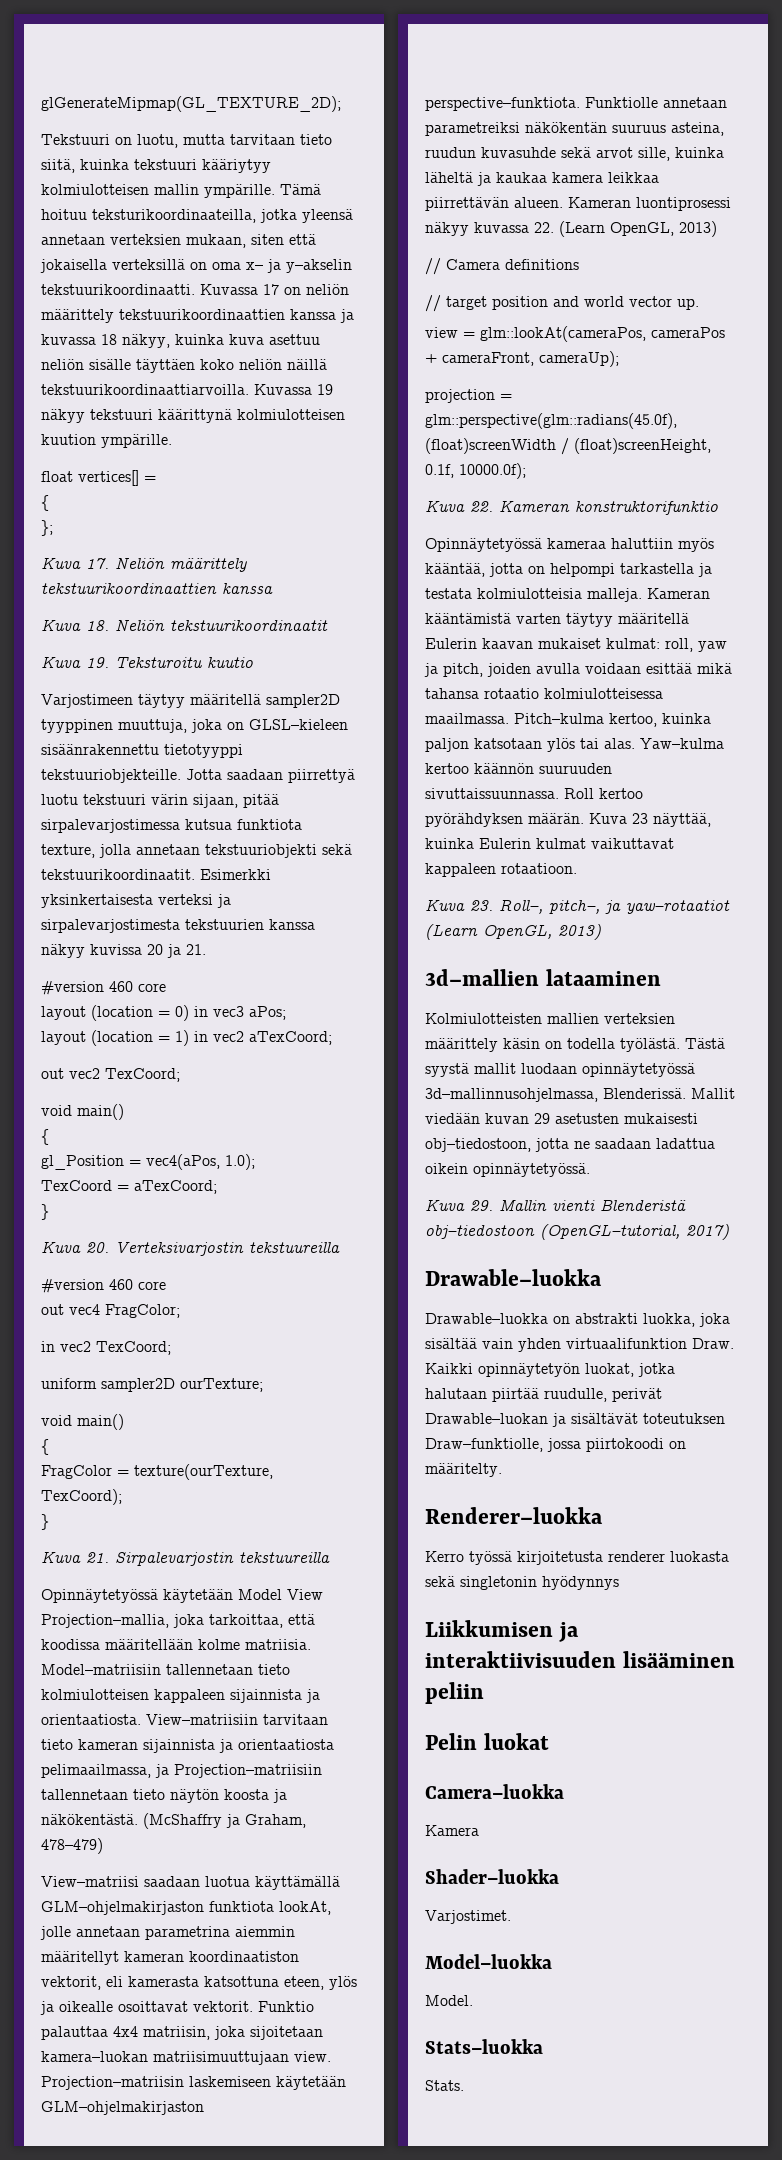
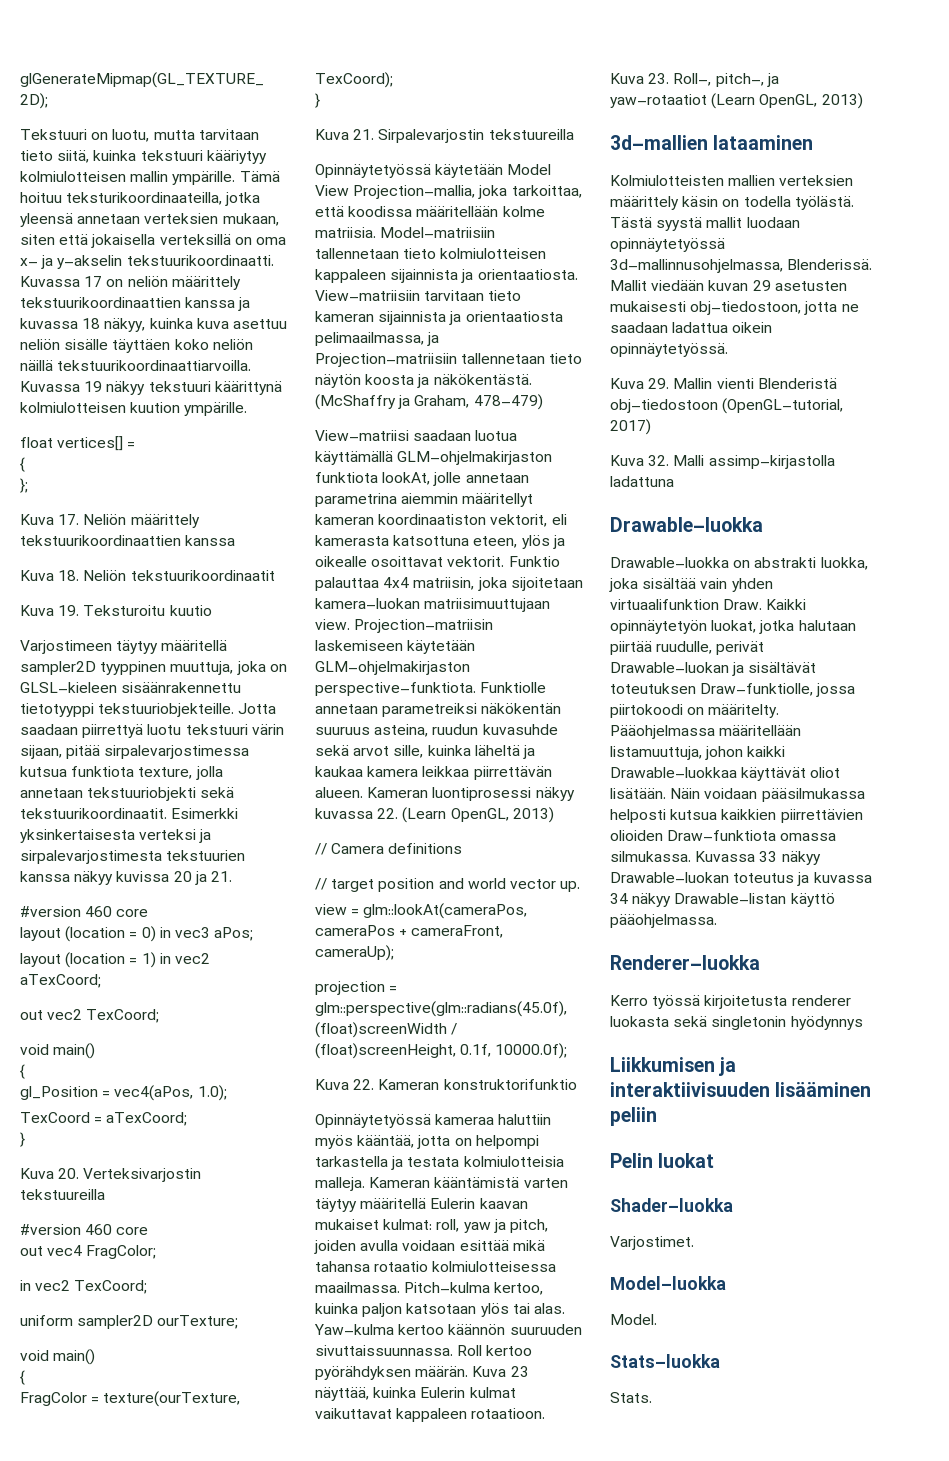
(729, 1232) none -> [610,455,835,469] [610,476,674,487] // Kuva 32. Malli assimp–kirjastolla ladattuna
(502, 1470) none -> [610,725,802,739] [610,746,786,760] [610,767,841,781] [610,788,865,802] [610,809,863,823] [610,830,837,841] [610,851,821,865] [610,872,872,886] [610,893,835,907] [610,914,717,928] Pääohjelmassa määritellään listamuuttuja, johon kaikki Drawable–luokkaa käyttävät oliot lisätään. Näin voidaan pääsilmukassa helposti kutsua kaikkien piirrettävien olioiden Draw–funktiota omassa silmukassa. Kuvassa 33 näkyy Drawable–luokan toteutus ja kuvassa 34 näkyy Drawable–listan käyttö pääohjelmassa.
[425,1784,564,1799] [425,1825,479,1836] // Camera–luokka // Kamera -> (715, 1160) none

